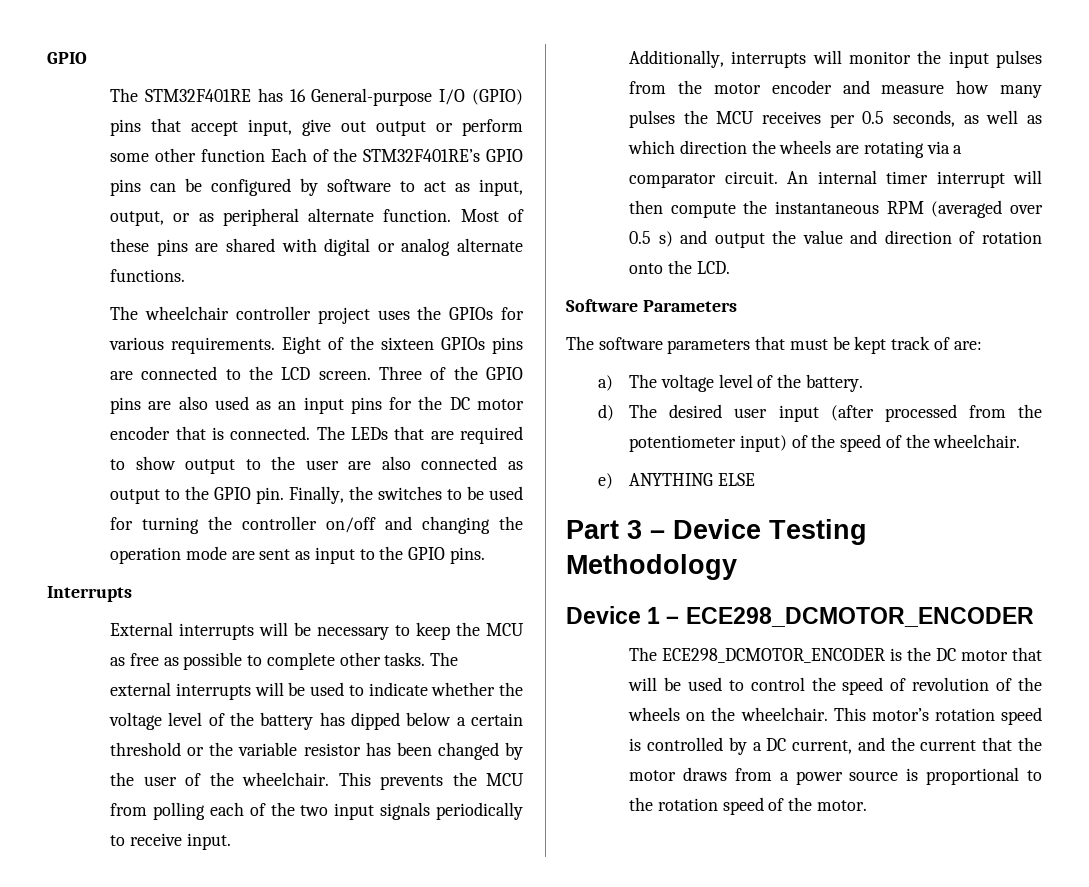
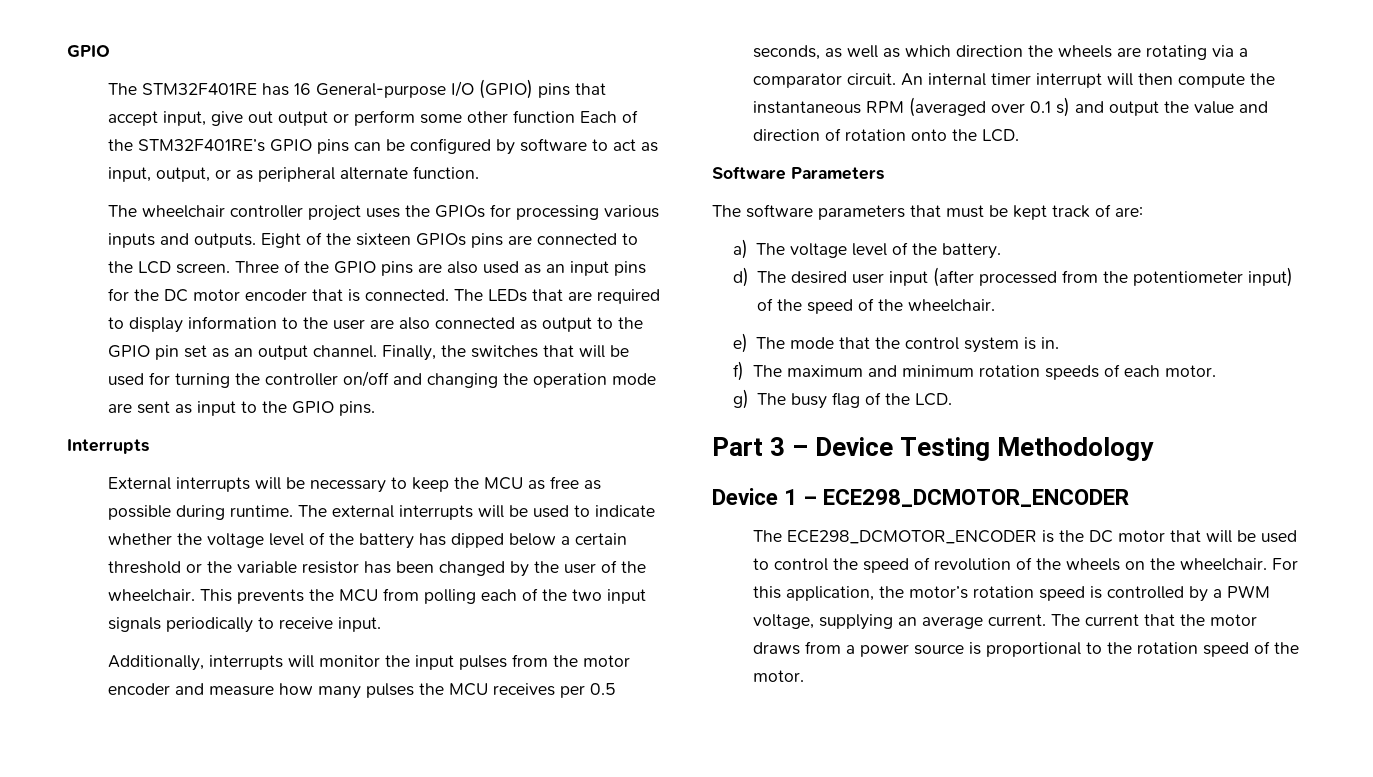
[460,209,524,222] [110,238,523,256] [110,269,186,282] Most of these pins are shared with digital or analog alternate functions. -> (480, 172) none
[109,337,276,354] various requirements. -> [516,205,660,220] [108,233,257,248] processing various inputs and outputs.
[135,456,236,474] show output -> [129,316,278,333] display information
[256,487,285,504] pin. -> [155,345,378,360] pin set as an output channel.
[447,489,463,500] to -> [543,345,606,358] that will
[247,652,426,670] to complete other tasks. -> [176,505,294,520] during runtime.
[629,231,652,244] 0.5 -> [1030,101,1052,113] 0.1
[629,473,755,486] ANYTHING ELSE -> [756,337,1060,353] [732,361,1217,381] [732,389,953,409] The mode that the control system is in. // f) The maximum and minimum rotation speeds of each motor. // g) The busy flag of the LCD.
[833,707,866,721] This -> [1272,558,1299,570] [753,586,905,601] For this application, the
[766,737,915,754] DC current, and the -> [1227,585,1271,598] [753,614,1081,630] PWM voltage, supplying an average current. The

